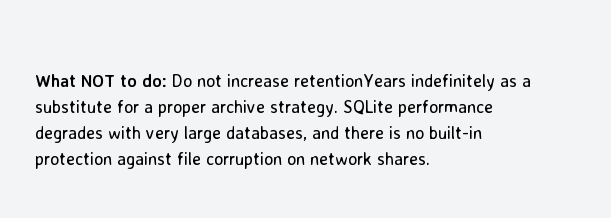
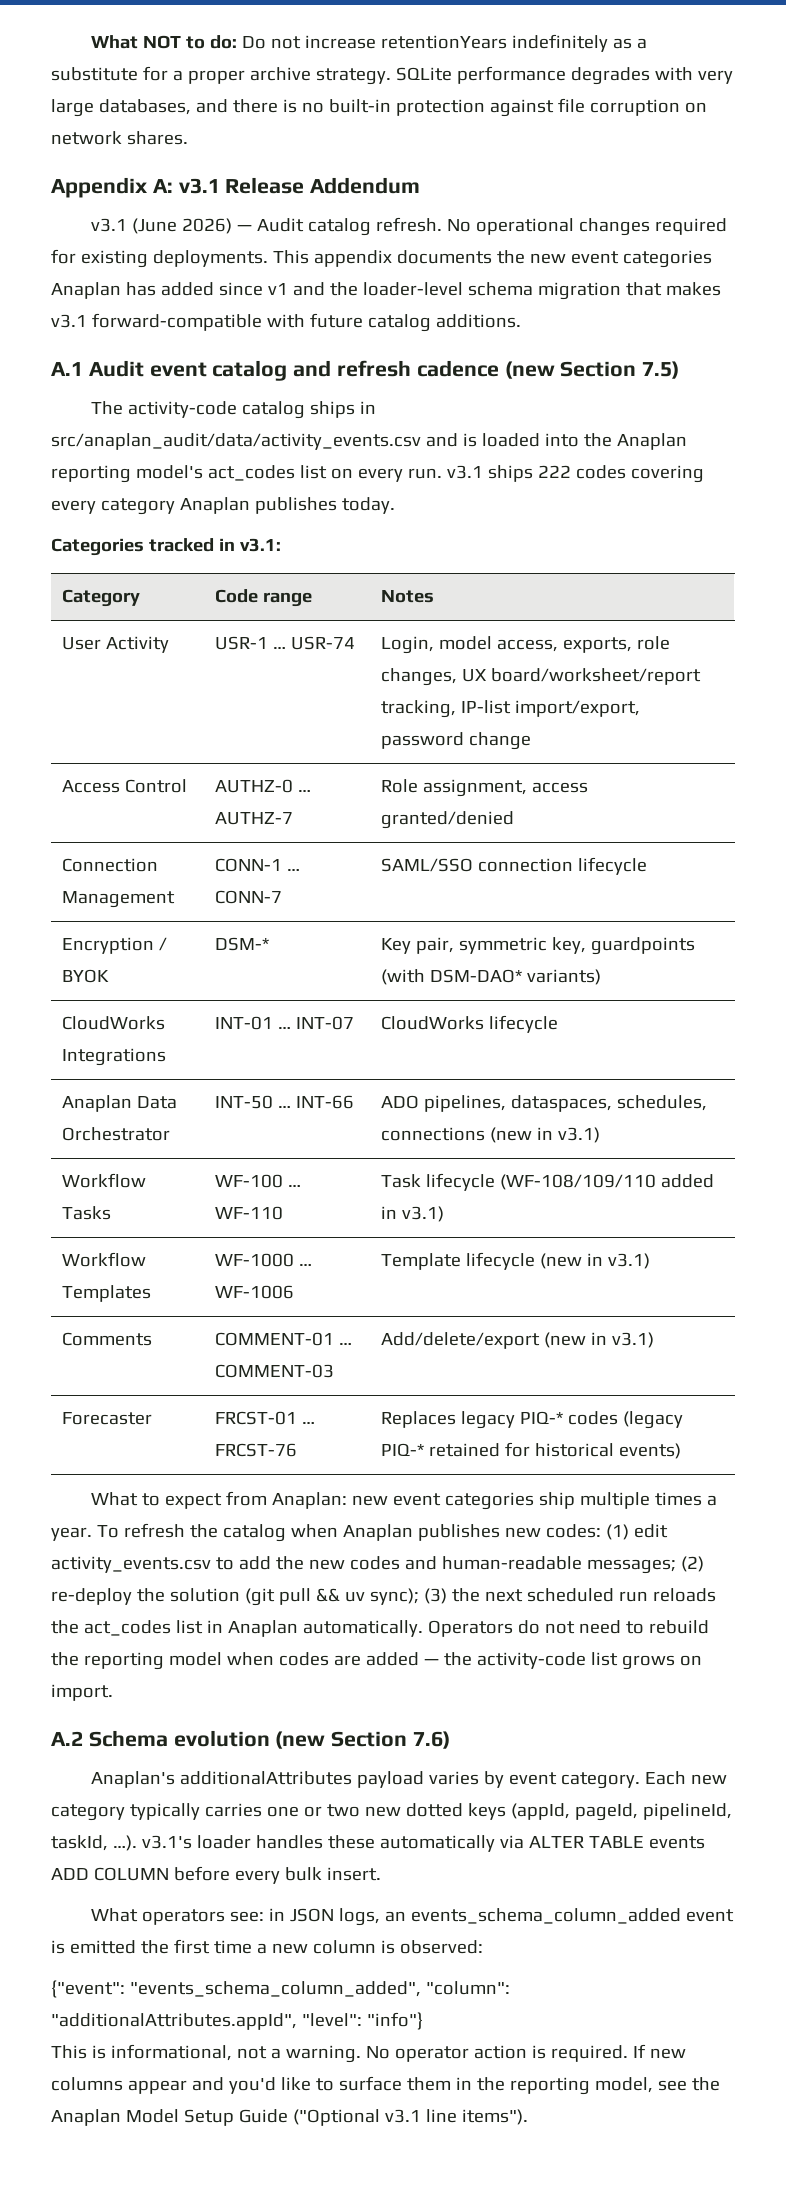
(430, 158) none -> [51,177,421,198] [90,217,727,236] [51,249,712,268] [51,282,721,300] [51,313,521,332] [51,360,680,381] [90,401,376,419] [51,433,687,450] [51,465,704,483] [51,497,395,515] [51,538,281,556] [62,589,141,607] [215,589,313,607] [381,590,435,603] [62,636,170,653] [215,636,356,650] [381,636,671,654] [381,668,702,686] [381,700,641,718] [381,732,532,750] [62,779,188,793] [215,779,312,793] [215,812,294,825] [381,779,589,797] [381,811,515,829] [62,858,159,872] [62,891,176,908] [215,858,301,872] [215,890,283,904] [381,857,648,875] [62,937,168,954] [62,969,110,983] [215,937,270,951] [381,937,696,955] [381,969,602,985] [62,1016,166,1030] [62,1048,167,1066] [215,1016,355,1030] [381,1015,559,1033] [62,1095,178,1112] [62,1127,171,1141] [215,1095,355,1109] [381,1095,708,1112] [381,1127,601,1143] [62,1173,147,1188] [62,1206,112,1220] [215,1174,302,1188] [215,1206,284,1220] [381,1173,715,1191] [381,1206,445,1222] [62,1252,147,1267] [62,1285,152,1302] [215,1253,313,1267] [215,1285,295,1299] [381,1252,651,1270] [62,1332,153,1346] [215,1332,353,1346] [215,1364,335,1378] [381,1332,655,1349] [62,1412,153,1425] [215,1411,316,1425] [215,1443,298,1457] [381,1411,684,1429] [381,1442,682,1459] [90,1491,717,1510] [51,1523,668,1542] [51,1556,704,1574] [51,1588,716,1606] [51,1620,709,1637] [51,1652,702,1670] [51,1684,113,1701] [51,1730,451,1749] [90,1771,727,1789] [51,1803,732,1821] [51,1835,705,1852] [51,1866,381,1884] [90,1908,734,1926] [51,1939,483,1954] [51,1980,510,1998] [51,2012,423,2030] [51,2044,686,2063] [51,2076,720,2095] [51,2109,528,2126] // Appendix A: v3.1 Release Addendum // v3.1 (June 2026) — Audit catalog refresh. No operational changes required for existing deployments. This appendix documents the new event categories Anaplan has added since v1 and the loader-level schema migration that makes v3.1 forward-compatible with future catalog additions. // A.1 Audit event catalog and refresh cadence (new Section 7.5) // The activity-code catalog ships in src/anaplan_audit/data/activity_events.csv and is loaded into the Anaplan reporting model's act_codes list on every run. v3.1 ships 222 codes covering every category Anaplan publishes today. // Categories tracked in v3.1: // Category | Code range | Notes // User Activity | USR-1 … USR-74 | Login, model access, exports, role changes, UX board/worksheet/report tracking, IP-list import/export, password change // Access Control | AUTHZ-0 … AUTHZ-7 | Role assignment, access granted/denied // Connection Management | CONN-1 … CONN-7 | SAML/SSO connection lifecycle // Encryption / BYOK | DSM-* | Key pair, symmetric key, guardpoints (with DSM-DAO* variants) // CloudWorks Integrations | INT-01 … INT-07 | CloudWorks lifecycle // Anaplan Data Orchestrator | INT-50 … INT-66 | ADO pipelines, dataspaces, schedules, connections (new in v3.1) // Workflow Tasks | WF-100 … WF-110 | Task lifecycle (WF-108/109/110 added in v3.1) // Workflow Templates | WF-1000 … WF-1006 | Template lifecycle (new in v3.1) // Comments | COMMENT-01 … COMMENT-03 | Add/delete/export (new in v3.1) // Forecaster | FRCST-01 … FRCST-76 | Replaces legacy PIQ-* codes (legacy PIQ-* retained for historical events) // What to expect from Anaplan: new event categories ship multiple times a year. To refresh the catalog when Anaplan publishes new codes: (1) edit activity_events.csv to add the new codes and human-readable messages; (2) re-deploy the solution (git pull && uv sync); (3) the next scheduled run reloads the act_codes list in Anaplan automatically. Operators do not need to rebuild the reporting model when codes are added — the activity-code list grows on import. // A.2 Schema evolution (new Section 7.6) // Anaplan's additionalAttributes payload varies by event category. Each new category typically carries one or two new dotted keys (appId, pageId, pipelineId, taskId, …). v3.1's loader handles these automatically via ALTER TABLE events ADD COLUMN before every bulk insert. // What operators see: in JSON logs, an events_schema_column_added event is emitted the first time a new column is observed: // {"event": "events_schema_column_added", "column": "additionalAttributes.appId", "level": "info"} // This is informational, not a warning. No operator action is required. If new columns appear and you'd like to surface them in the reporting model, see the Anaplan Model Setup Guide ("Optional v3.1 line items").

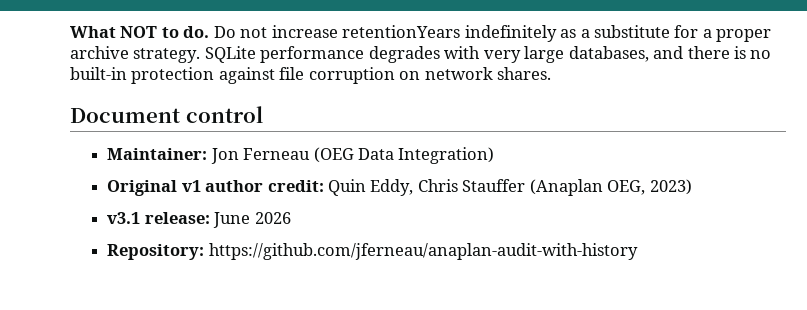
[209,35,237,49] do: -> [183,26,210,38] do.
[51,177,421,198] [90,217,727,236] [51,249,712,268] [51,282,721,300] [51,313,521,332] [51,360,680,381] [90,401,376,419] [51,433,687,450] [51,465,704,483] [51,497,395,515] [51,538,281,556] [62,589,141,607] [215,589,313,607] [381,590,435,603] [62,636,170,653] [215,636,356,650] [381,636,671,654] [381,668,702,686] [381,700,641,718] [381,732,532,750] [62,779,188,793] [215,779,312,793] [215,812,294,825] [381,779,589,797] [381,811,515,829] [62,858,159,872] [62,891,176,908] [215,858,301,872] [215,890,283,904] [381,857,648,875] [62,937,168,954] [62,969,110,983] [215,937,270,951] [381,937,696,955] [381,969,602,985] [62,1016,166,1030] [62,1048,167,1066] [215,1016,355,1030] [381,1015,559,1033] [62,1095,178,1112] [62,1127,171,1141] [215,1095,355,1109] [381,1095,708,1112] [381,1127,601,1143] [62,1173,147,1188] [62,1206,112,1220] [215,1174,302,1188] [215,1206,284,1220] [381,1173,715,1191] [381,1206,445,1222] [62,1252,147,1267] [62,1285,152,1302] [215,1253,313,1267] [215,1285,295,1299] [381,1252,651,1270] [62,1332,153,1346] [215,1332,353,1346] [215,1364,335,1378] [381,1332,655,1349] [62,1412,153,1425] [215,1411,316,1425] [215,1443,298,1457] [381,1411,684,1429] [381,1442,682,1459] [90,1491,717,1510] [51,1523,668,1542] [51,1556,704,1574] [51,1588,716,1606] [51,1620,709,1637] [51,1652,702,1670] [51,1684,113,1701] [51,1730,451,1749] [90,1771,727,1789] [51,1803,732,1821] [51,1835,705,1852] [51,1866,381,1884] [90,1908,734,1926] [51,1939,483,1954] [51,1980,510,1998] [51,2012,423,2030] [51,2044,686,2063] [51,2076,720,2095] [51,2109,528,2126] Appendix A: v3.1 Release Addendum // v3.1 (June 2026) — Audit catalog refresh. No operational changes required for existing deployments. This appendix documents the new event categories Anaplan has added since v1 and the loader-level schema migration that makes v3.1 forward-compatible with future catalog additions. // A.1 Audit event catalog and refresh cadence (new Section 7.5) // The activity-code catalog ships in src/anaplan_audit/data/activity_events.csv and is loaded into the Anaplan reporting model's act_codes list on every run. v3.1 ships 222 codes covering every category Anaplan publishes today. // Categories tracked in v3.1: // Category | Code range | Notes // User Activity | USR-1 … USR-74 | Login, model access, exports, role changes, UX board/worksheet/report tracking, IP-list import/export, password change // Access Control | AUTHZ-0 … AUTHZ-7 | Role assignment, access granted/denied // Connection Management | CONN-1 … CONN-7 | SAML/SSO connection lifecycle // Encryption / BYOK | DSM-* | Key pair, symmetric key, guardpoints (with DSM-DAO* variants) // CloudWorks Integrations | INT-01 … INT-07 | CloudWorks lifecycle // Anaplan Data Orchestrator | INT-50 … INT-66 | ADO pipelines, dataspaces, schedules, connections (new in v3.1) // Workflow Tasks | WF-100 … WF-110 | Task lifecycle (WF-108/109/110 added in v3.1) // Workflow Templates | WF-1000 … WF-1006 | Template lifecycle (new in v3.1) // Comments | COMMENT-01 … COMMENT-03 | Add/delete/export (new in v3.1) // Forecaster | FRCST-01 … FRCST-76 | Replaces legacy PIQ-* codes (legacy PIQ-* retained for historical events) // What to expect from Anaplan: new event categories ship multiple times a year. To refresh the catalog when Anaplan publishes new codes: (1) edit activity_events.csv to add the new codes and human-readable messages; (2) re-deploy the solution (git pull && uv sync); (3) the next scheduled run reloads the act_codes list in Anaplan automatically. Operators do not need to rebuild the reporting model when codes are added — the activity-code list grows on import. // A.2 Schema evolution (new Section 7.6) // Anaplan's additionalAttributes payload varies by event category. Each new category typically carries one or two new dotted keys (appId, pageId, pipelineId, taskId, …). v3.1's loader handles these automatically via ALTER TABLE events ADD COLUMN before every bulk insert. // What operators see: in JSON logs, an events_schema_column_added event is emitted the first time a new column is observed: // {"event": "events_schema_column_added", "column": "additionalAttributes.appId", "level": "info"} // This is informational, not a warning. No operator action is required. If new columns appear and you'd like to surface them in the reporting model, see the Anaplan Model Setup Guide ("Optional v3.1 line items"). -> [70,106,263,123] [107,147,495,164] [107,179,692,196] [107,212,291,228] [107,243,638,260] Document control // Maintainer: Jon Ferneau (OEG Data Integration) // Original v1 author credit: Quin Eddy, Chris Stauffer (Anaplan OEG, 2023) // v3.1 release: June 2026 // Repository: https://github.com/jferneau/anaplan-audit-with-history

